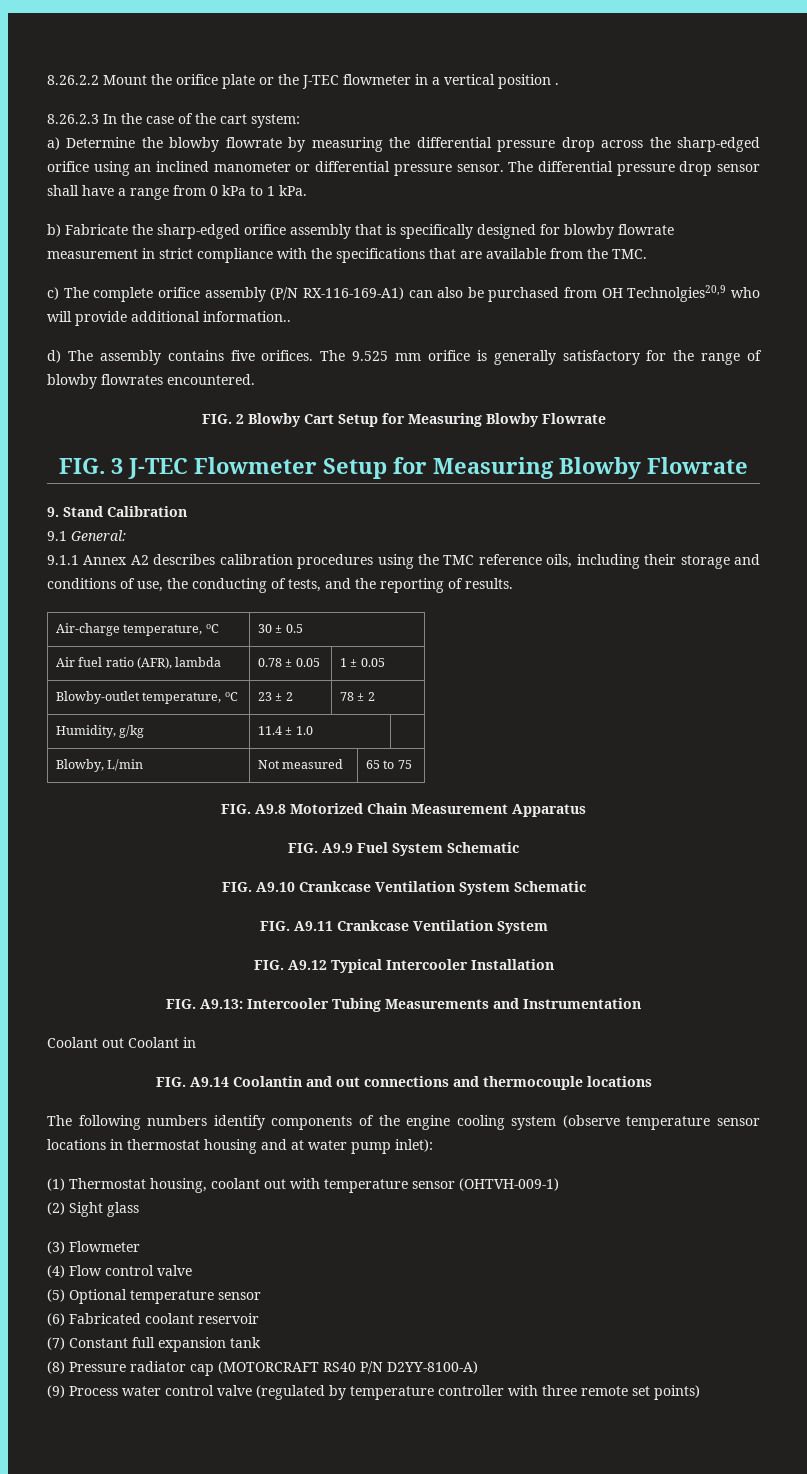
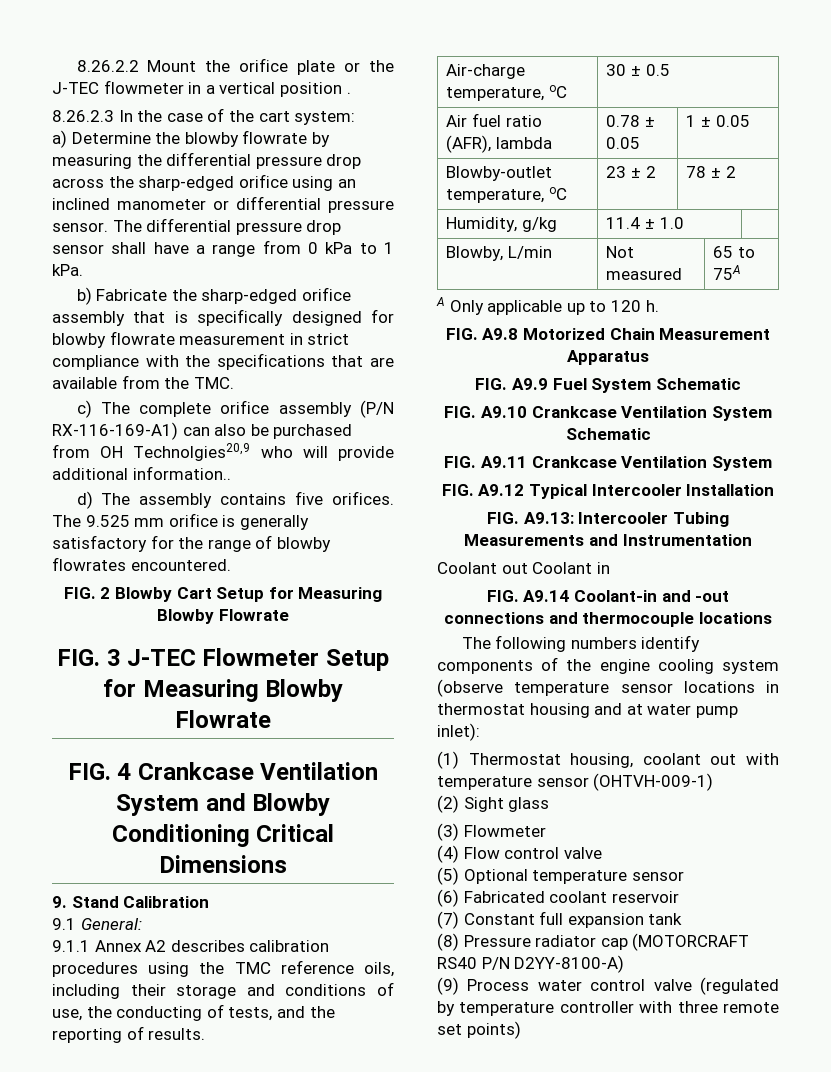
(748, 465) none -> [67,762,379,780] [116,793,330,816] [111,824,335,847] [159,855,287,873] // FIG. 4 Crankcase Ventilation System and Blowby Conditioning Critical Dimensions
[397,760,412,769] 75 -> [713,265,742,280] [436,297,659,315] 75A // A Only applicable up to 120 h.
[232,1076,360,1087] Coolantin and out -> [574,590,730,602] Coolant-in and -out

